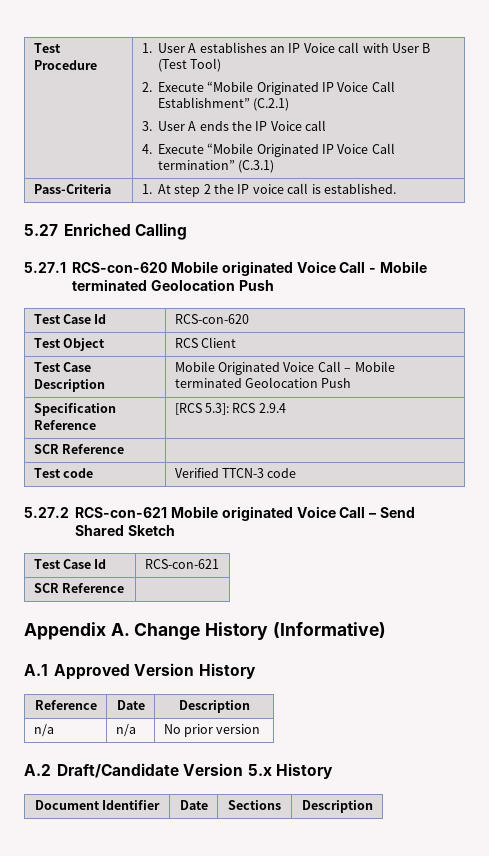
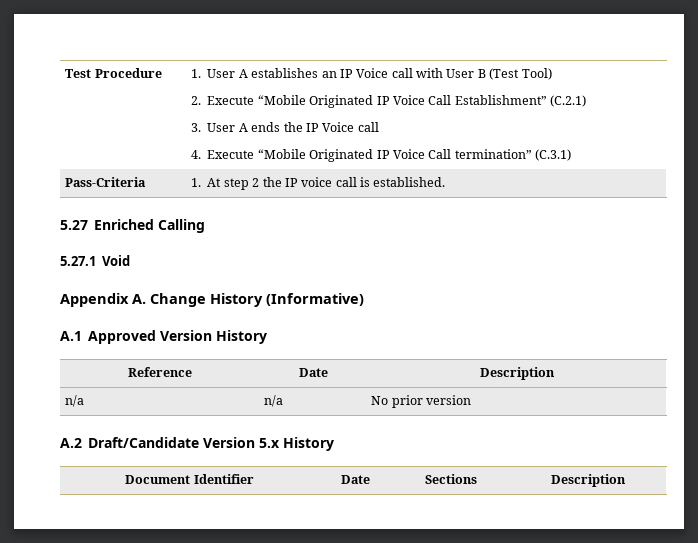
[72,261,427,276] [72,279,274,291] [33,314,107,324] [174,314,249,324] [33,338,106,351] [174,337,237,348] [33,362,92,372] [33,379,105,392] [174,361,395,375] [174,377,352,388] [33,403,116,416] [33,420,96,430] [174,403,286,415] [33,444,125,454] [33,468,94,478] [174,468,297,478] [24,506,415,521] [75,525,176,536] [33,559,107,569] [144,559,219,569] [33,583,125,593] RCS-con-620 Mobile originated Voice Call - Mobile terminated Geolocation Push // Test Case Id | RCS-con-620 // Test Object | RCS Client // Test Case Description | Mobile Originated Voice Call – Mobile terminated Geolocation Push // Specification Reference | [RCS 5.3]: RCS 2.9.4 // SCR Reference | // Test code | Verified TTCN-3 code // 5.27.2 RCS-con-621 Mobile originated Voice Call – Send Shared Sketch // Test Case Id | RCS-con-621 // SCR Reference | -> [102,255,131,266] Void

